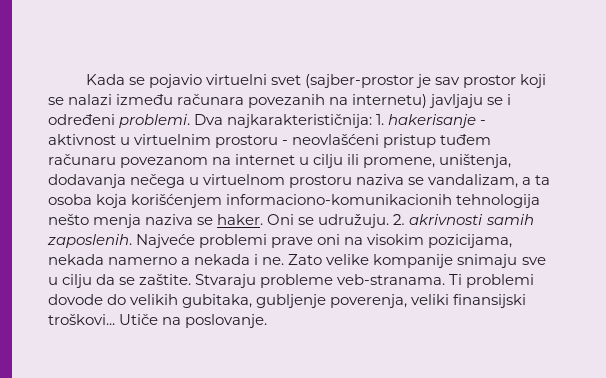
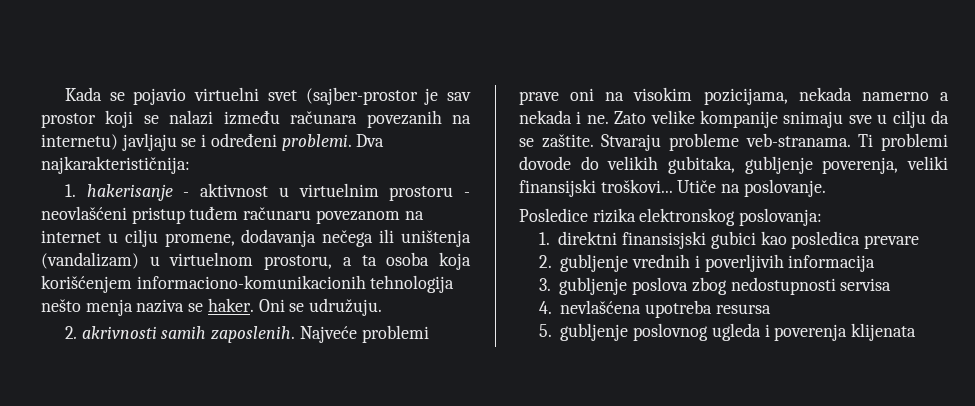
(373, 121) none -> (190, 165) //
[347,154,512,168] [48,174,519,188] ili promene, uništenja, dodavanja nečega u virtuelnom prostoru naziva se vandalizam, -> [164,229,471,247] [41,252,333,270] promene, dodavanja nečega ili uništenja (vandalizam) u virtuelnom prostoru,
(390, 221) none -> (383, 307) //
(268, 321) none -> [519,208,823,226] [538,231,919,249] [538,254,876,272] [538,277,892,295] [538,300,771,318] [538,323,916,341] // Posledice rizika elektronskog poslovanja: // 1. direktni finansisjski gubici kao posledica prevare // 2. gubljenje vrednih i poverljivih informacija // 3. gubljenje poslova zbog nedostupnosti servisa // 4. nevlašćena upotreba resursa // 5. gubljenje poslovnog ugleda i poverenja klijenata

